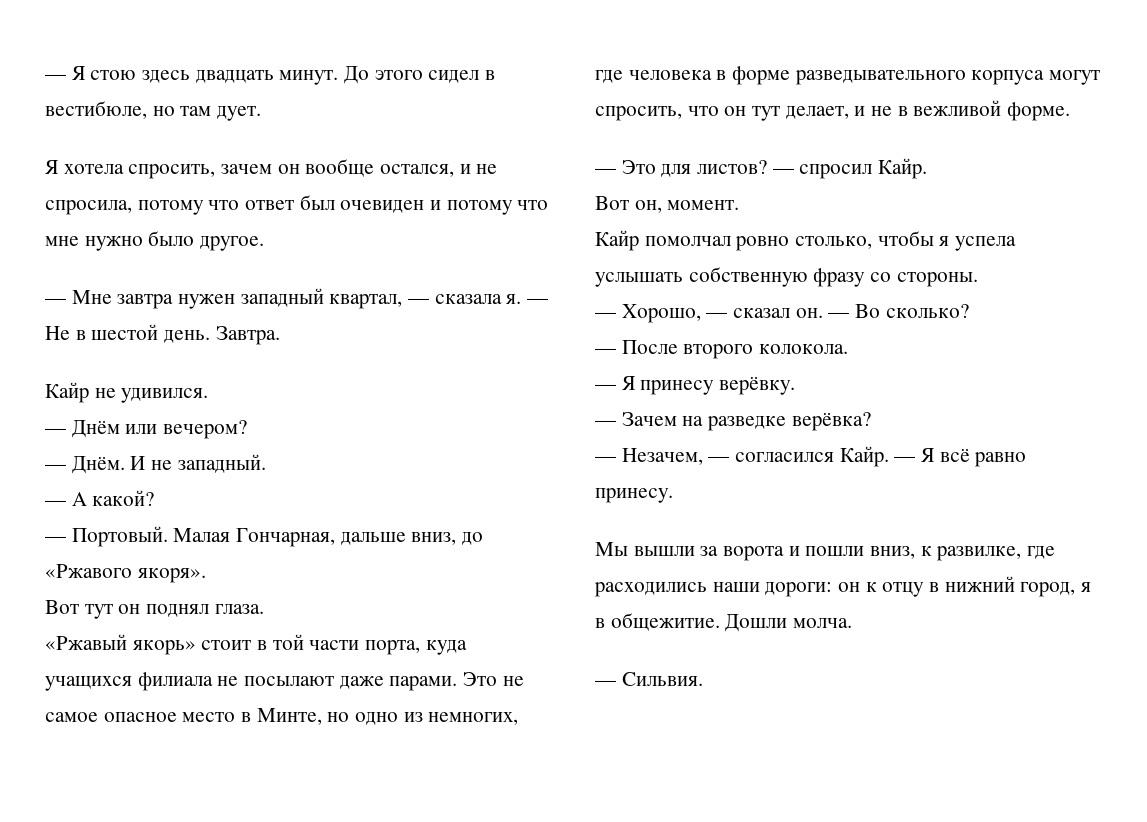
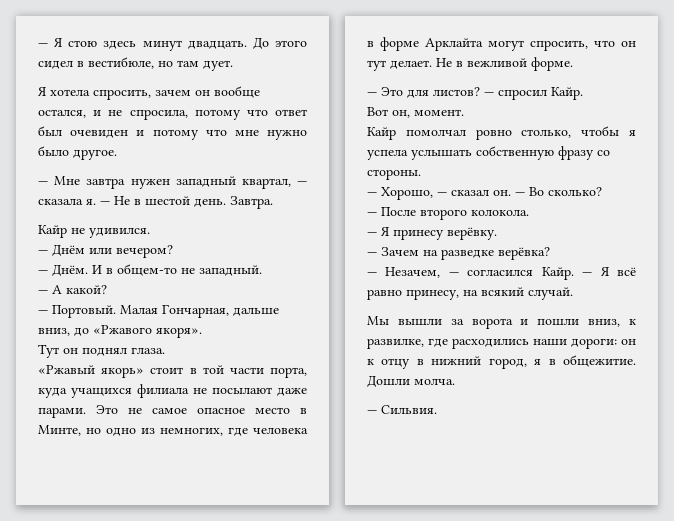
[195,70,339,85] двадцать минут. -> [142,40,247,51] минут двадцать.
(146, 463) none -> [106,264,177,276] в общем-то
[45,600,113,619] Вот тут -> [38,344,59,358] Тут
[794,70,1045,85] разведывательного корпуса -> [425,38,483,51] Арклайта
[785,106,893,119] делает, и не -> [390,58,452,69] делает. Не
[595,488,673,503] принесу. -> [406,287,573,300] принесу, на всякий случай.

